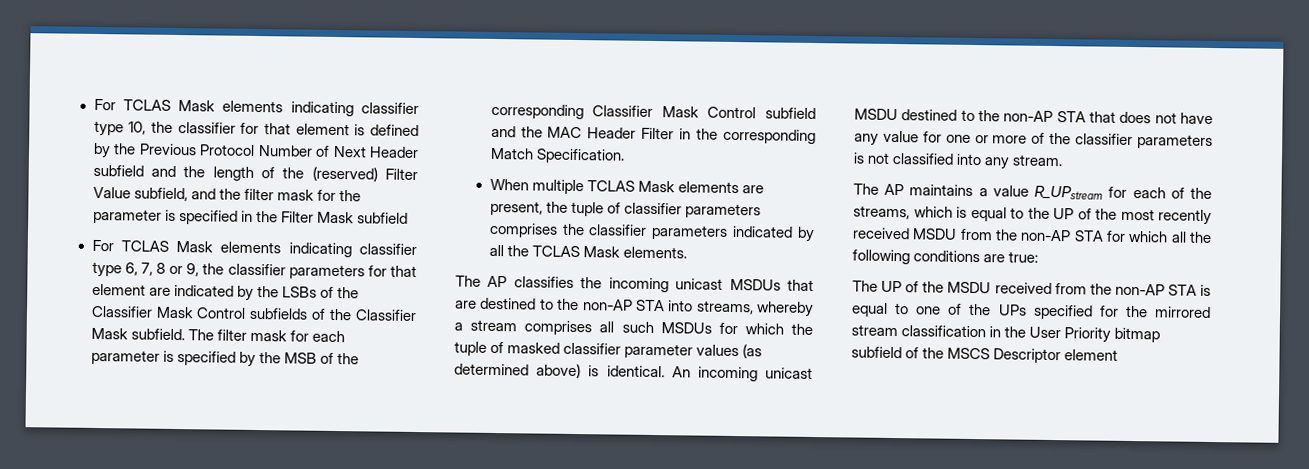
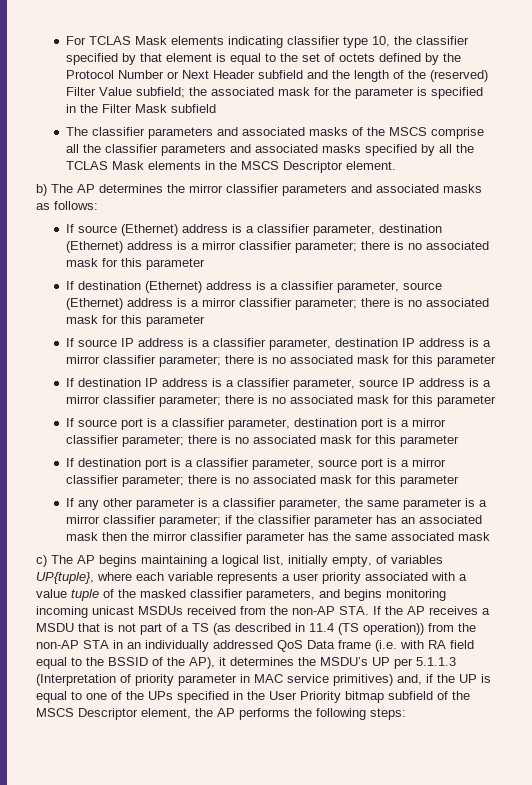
[240,122,260,135] for -> [65,53,136,65] specified by
(366, 130) none -> [229,53,375,65] equal to the set of octets
[138,143,197,156] Previous -> (461, 57) none
[315,145,331,157] of -> [166,71,179,79] or
[133,187,274,202] subfield, and the filter -> [135,87,274,98] subfield; the associated
[91,239,417,258] [91,261,418,280] [91,283,360,301] [90,305,417,322] [90,327,345,343] [90,349,360,367] [490,103,816,120] [490,125,817,145] [489,147,625,164] [489,178,764,195] [489,200,761,219] [488,222,815,243] [488,244,687,259] [455,275,814,293] [455,297,814,317] [454,319,813,336] [454,341,763,359] [454,363,813,382] [854,108,1213,125] [854,130,1213,150] [853,152,1064,170] [853,183,1212,200] [853,205,1212,225] [852,227,1212,243] [852,249,1039,265] [852,280,1197,296] For TCLAS Mask elements indicating classifier type 6, 7, 8 or 9, the classifier parameters for that element are indicated by the LSBs of the Classifier Mask Control subfields of the Classifier Mask subfield. The filter mask for each parameter is specified by the MSB of the corresponding Classifier Mask Control subfield and the MAC Header Filter in the corresponding Match Specification. // When multiple TCLAS Mask elements are present, the tuple of classifier parameters comprises the classifier parameters indicated by all the TCLAS Mask elements. // The AP classifies the incoming unicast MSDUs that are destined to the non-AP STA into streams, whereby a stream comprises all such MSDUs for which the tuple of masked classifier parameter values (as determined above) is identical. An incoming unicast MSDU destined to the non-AP STA that does not have any value for one or more of the classifier parameters is not classified into any stream. // The AP maintains a value R_UPstream for each of the streams, which is equal to the UP of the most recently received MSDU from the non-AP STA for which all the following conditions are true: // The UP of the MSDU received from the non-AP STA -> [65,127,484,139] [65,144,474,156] [65,161,396,173] [36,184,482,196] [36,201,98,210] [65,224,442,236] [65,241,489,253] [65,258,205,270] [65,281,442,293] [65,298,489,310] [65,315,205,327] [65,338,491,350] [65,355,496,367] [65,378,491,390] [65,395,496,407] [65,418,446,430] [65,435,459,447] [65,458,446,470] [65,475,459,487] [65,498,487,510] [65,515,482,527] [65,532,490,544] [36,555,443,567] [36,572,467,584] [36,589,446,601] [36,606,490,618] [36,623,476,635] [36,640,474,652] [36,657,456,669] [36,674,477,686] The classifier parameters and associated masks of the MSCS comprise all the classifier parameters and associated masks specified by all the TCLAS Mask elements in the MSCS Descriptor element. // b) The AP determines the mirror classifier parameters and associated masks as follows: // If source (Ethernet) address is a classifier parameter, destination (Ethernet) address is a mirror classifier parameter; there is no associated mask for this parameter // If destination (Ethernet) address is a classifier parameter, source (Ethernet) address is a mirror classifier parameter; there is no associated mask for this parameter // If source IP address is a classifier parameter, destination IP address is a mirror classifier parameter; there is no associated mask for this parameter // If destination IP address is a classifier parameter, source IP address is a mirror classifier parameter; there is no associated mask for this parameter // If source port is a classifier parameter, destination port is a mirror classifier parameter; there is no associated mask for this parameter // If destination port is a classifier parameter, source port is a mirror classifier parameter; there is no associated mask for this parameter // If any other parameter is a classifier parameter, the same parameter is a mirror classifier parameter; if the classifier parameter has an associated mask then the mirror classifier parameter has the same associated mask // c) The AP begins maintaining a logical list, initially empty, of variables UP{tuple}, where each variable represents a user priority associated with a value tuple of the masked classifier parameters, and begins monitoring incoming unicast MSDUs received from the non-AP STA. If the AP receives a MSDU that is not part of a TS (as described in 11.4 (TS operation)) from the non-AP STA in an individually addressed QoS Data frame (i.e. with RA field equal to the BSSID of the AP), it determines the MSDU’s UP per 5.1.1.3 (Interpretation of priority parameter in MAC service primitives) and, if the UP
[1099,305,1211,318] [851,324,987,338] for the mirrored stream classification -> (229, 697) none
[1064,349,1119,361] element -> [141,708,406,720] element, the AP performs the following steps:

